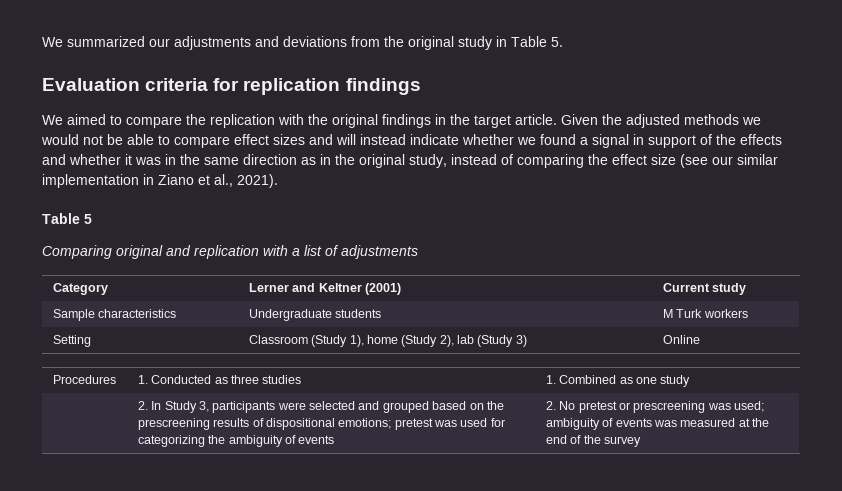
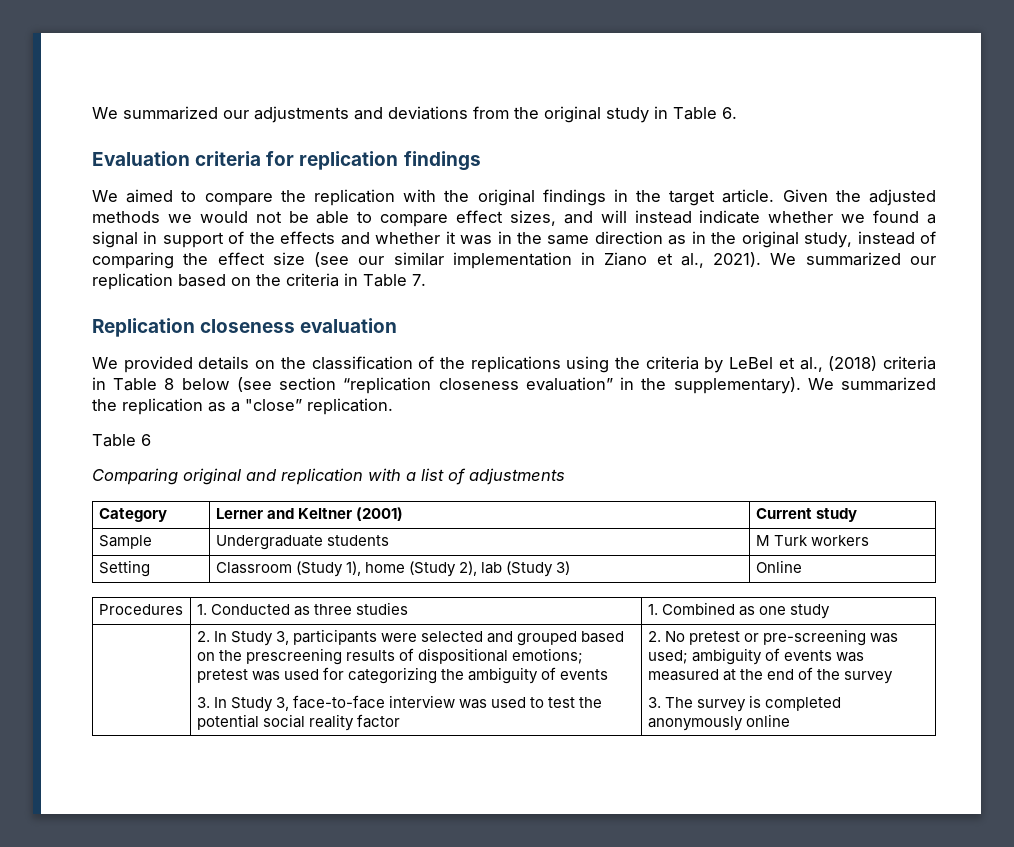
[551,37,563,47] 5. -> [722,107,737,119] 6.
[273,134,305,145] sizes -> [509,210,556,226] sizes,
[42,213,92,224] // Table 5 -> [770,252,936,266] [92,273,426,290] [92,318,398,337] [92,356,937,373] [92,377,937,394] [92,398,393,415] [92,434,151,447] We summarized our replication based on the criteria in Table 7. // Replication closeness evaluation // We provided details on the classification of the replications using the criteria by LeBel et al., (2018) criteria in Table 8 below (see section “replication closeness evaluation” in the supplementary). We summarized the replication as a "close” replication. // Table 6
[98,309,177,318] characteristics -> (152, 542) none
(335, 439) none -> [196,695,603,712] [196,714,400,731] // 3. In Study 3, face-to-face interview was used to test the potential social reality factor
[633,401,706,413] prescreening -> [762,629,866,646] pre-screening
(641, 441) none -> [647,695,841,712] [647,714,790,731] // 3. The survey is completed anonymously online

